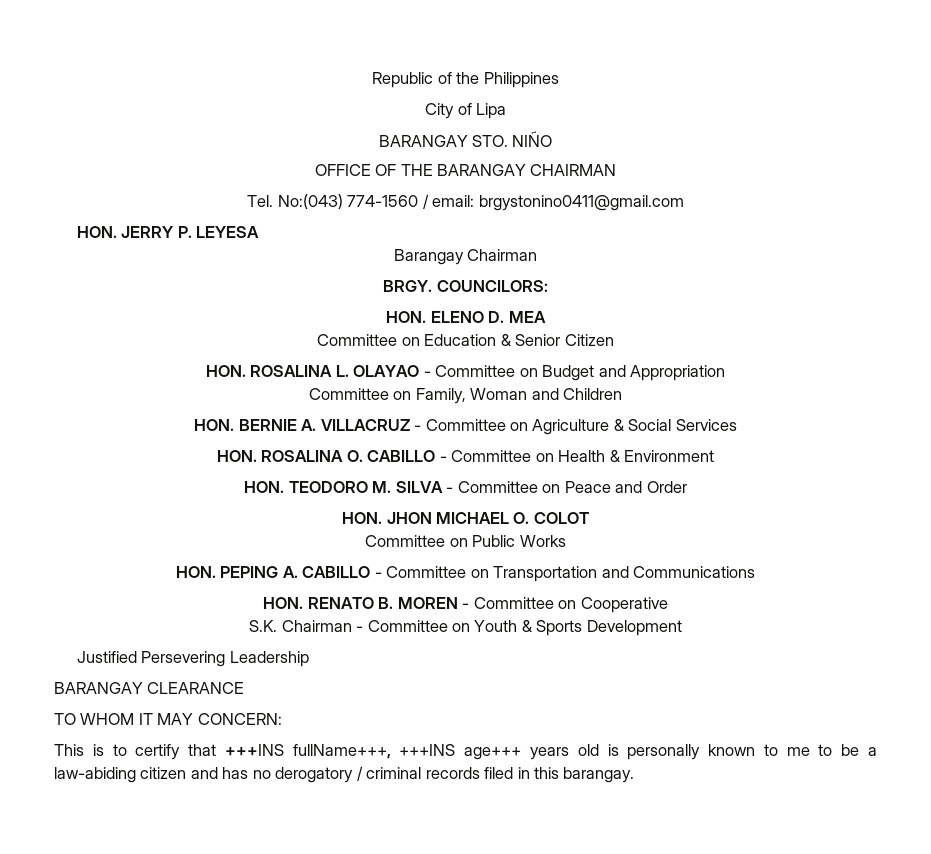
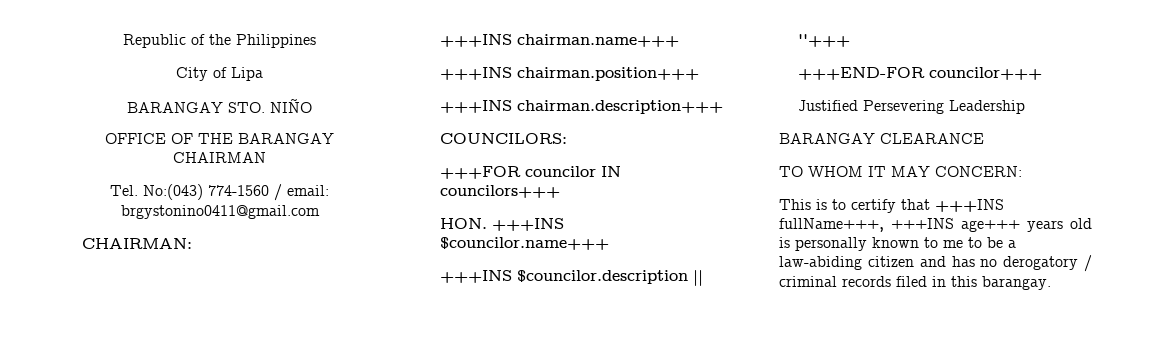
[76,226,260,238] [393,249,538,265] [383,280,548,292] [386,311,546,323] [317,334,614,346] [205,365,726,381] [308,388,623,404] [194,419,737,435] [216,450,715,462] [244,481,687,493] [342,512,589,524] [365,535,566,547] [175,566,756,582] [263,597,668,613] [249,620,682,636] HON. JERRY P. LEYESA // Barangay Chairman // BRGY. COUNCILORS: // HON. ELENO D. MEA // Committee on Education & Senior Citizen // HON. ROSALINA L. OLAYAO - Committee on Budget and Appropriation // Committee on Family, Woman and Children // HON. BERNIE A. VILLACRUZ - Committee on Agriculture & Social Services // HON. ROSALINA O. CABILLO - Committee on Health & Environment // HON. TEODORO M. SILVA - Committee on Peace and Order // HON. JHON MICHAEL O. COLOT // Committee on Public Works // HON. PEPING A. CABILLO - Committee on Transportation and Communications // HON. RENATO B. MOREN - Committee on Cooperative // S.K. Chairman - Committee on Youth & Sports Development -> [82,238,193,249] [440,34,680,47] [440,67,700,81] [440,100,724,114] [440,133,568,144] [440,166,622,179] [440,185,561,198] [440,218,565,231] [440,237,610,250] [440,270,704,286] [798,34,851,47] [798,67,1043,80] CHAIRMAN: // +++INS chairman.name+++ // +++INS chairman.position+++ // +++INS chairman.description+++ // COUNCILORS: // +++FOR councilor IN councilors+++ // HON. +++INS $councilor.name+++ // +++INS $councilor.description || ''+++ // +++END-FOR councilor+++

